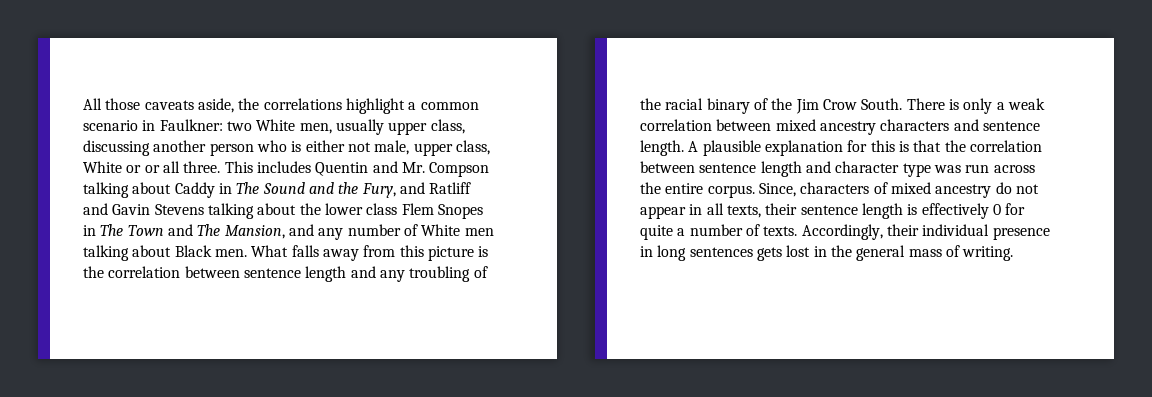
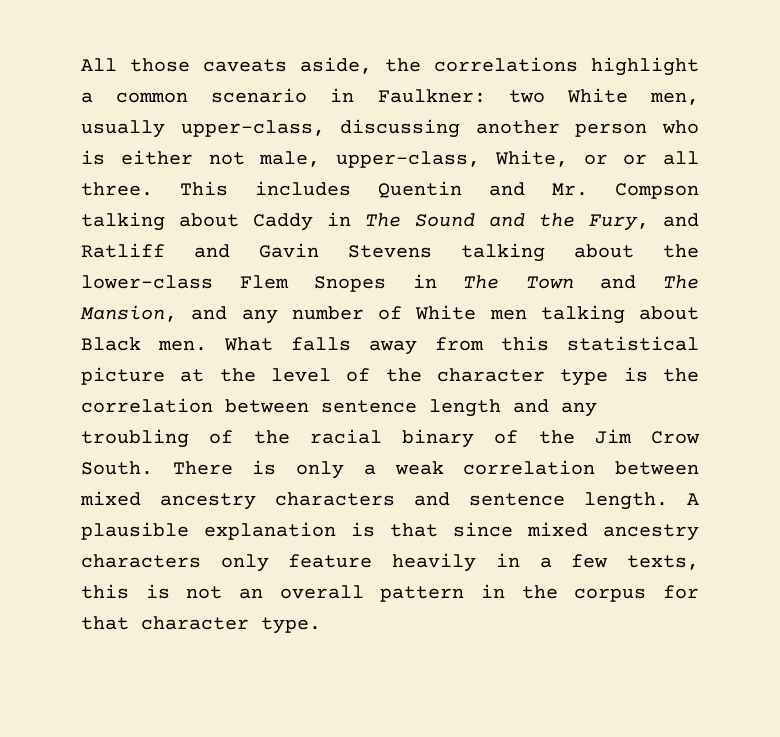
[388,119,465,135] upper class, -> [180,120,325,137] upper-class,
[413,140,490,156] [83,161,122,173] upper class, White -> [336,150,568,168] upper-class, White,
[324,203,398,215] lower class -> [81,275,213,289] lower-class
[427,246,474,261] picture -> [567,336,699,351] [81,367,609,386] statistical picture at the level of the character type
[847,140,1042,152] [640,161,1035,177] [640,182,1039,198] [640,203,1026,219] [640,224,1050,240] [640,245,1014,261] for this is that the correlation between sentence length and character type was run across the entire corpus. Since, characters of mixed ancestry do not appear in all texts, their sentence length is effectively 0 for quite a number of texts. Accordingly, their individual presence in long sentences gets lost in the general mass of writing. -> [351,522,699,541] [81,553,699,572] [81,584,699,602] [81,616,321,634] is that since mixed ancestry characters only feature heavily in a few texts, this is not an overall pattern in the corpus for that character type.

